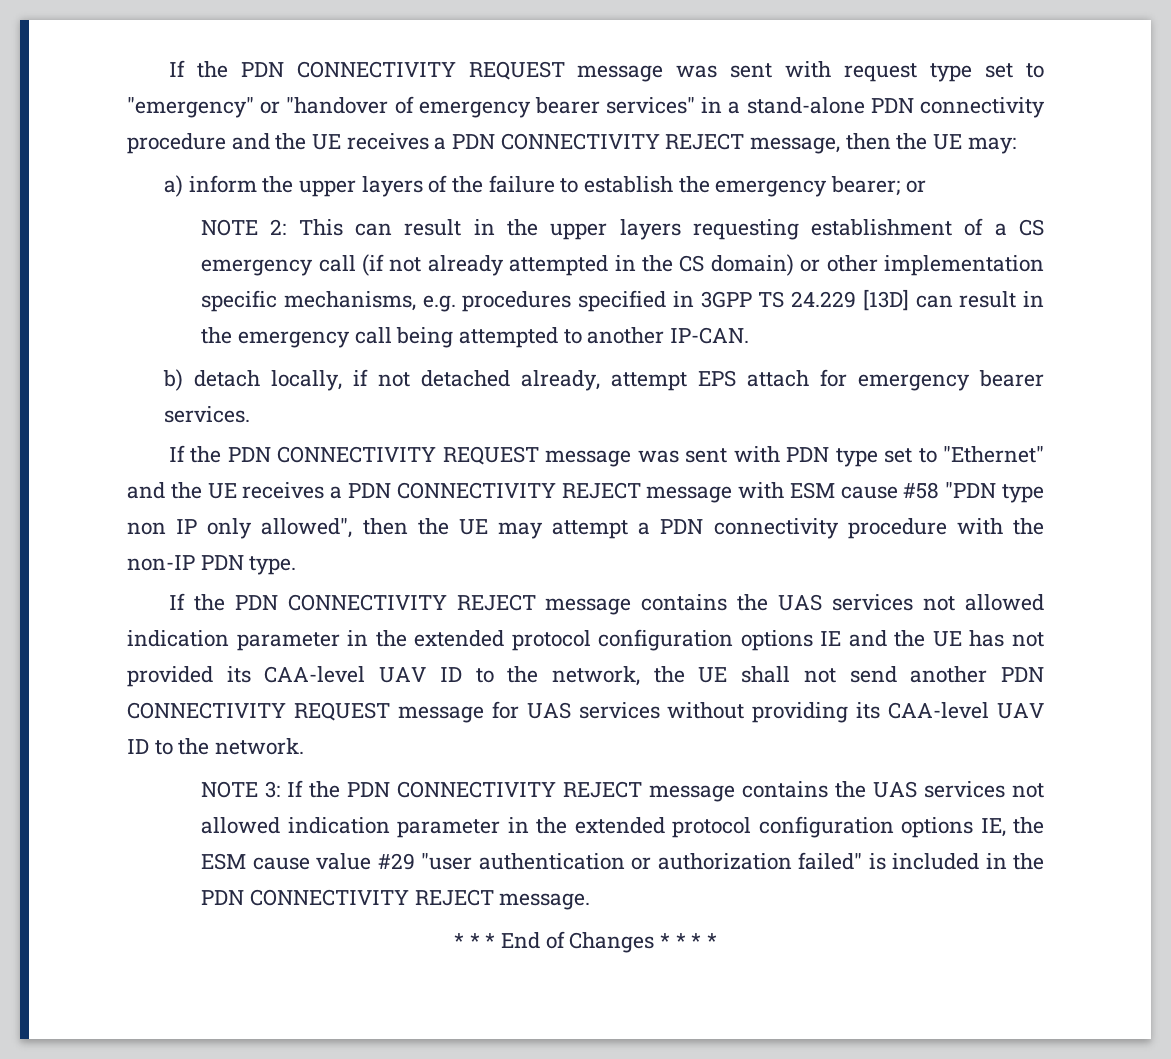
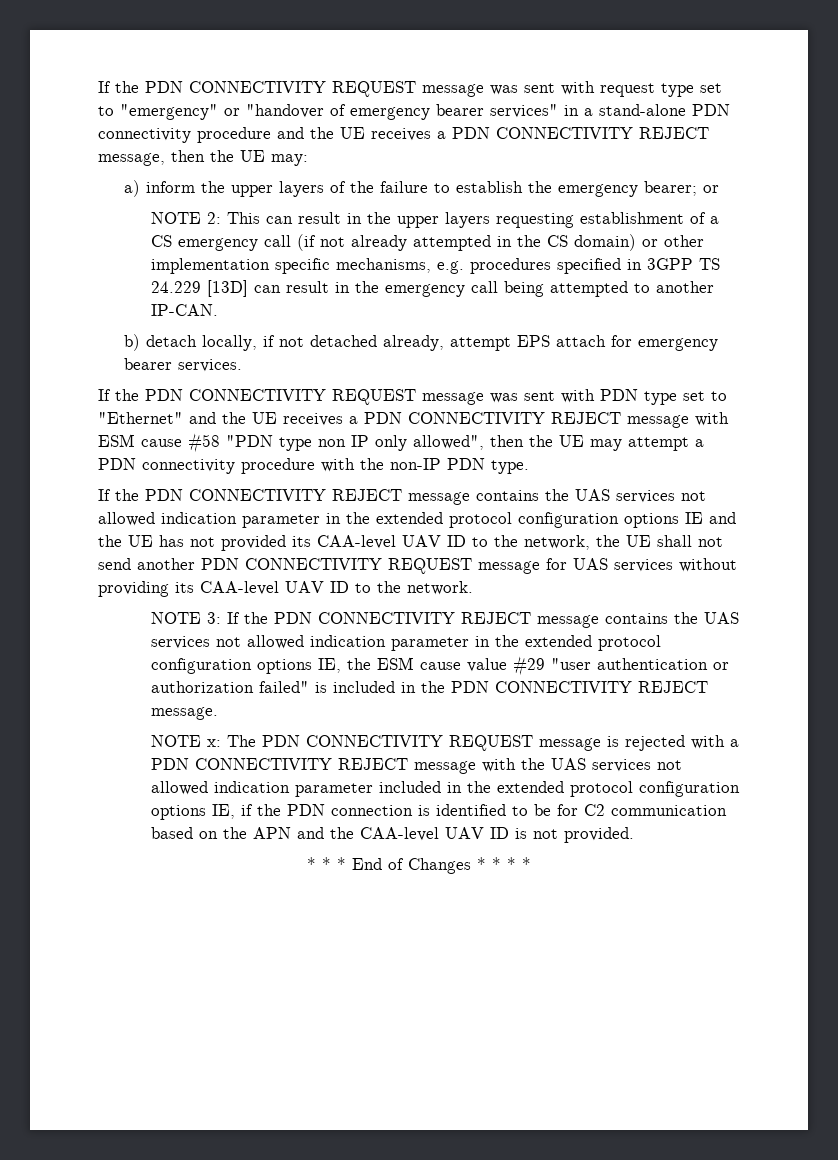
(591, 901) none -> [150,735,739,751] [150,758,682,774] [150,781,740,797] [150,804,727,820] [150,827,634,843] // NOTE x: The PDN CONNECTIVITY REQUEST message is rejected with a PDN CONNECTIVITY REJECT message with the UAS services not allowed indication parameter included in the extended protocol configuration options IE, if the PDN connection is identified to be for C2 communication based on the APN and the CAA-level UAV ID is not provided.

